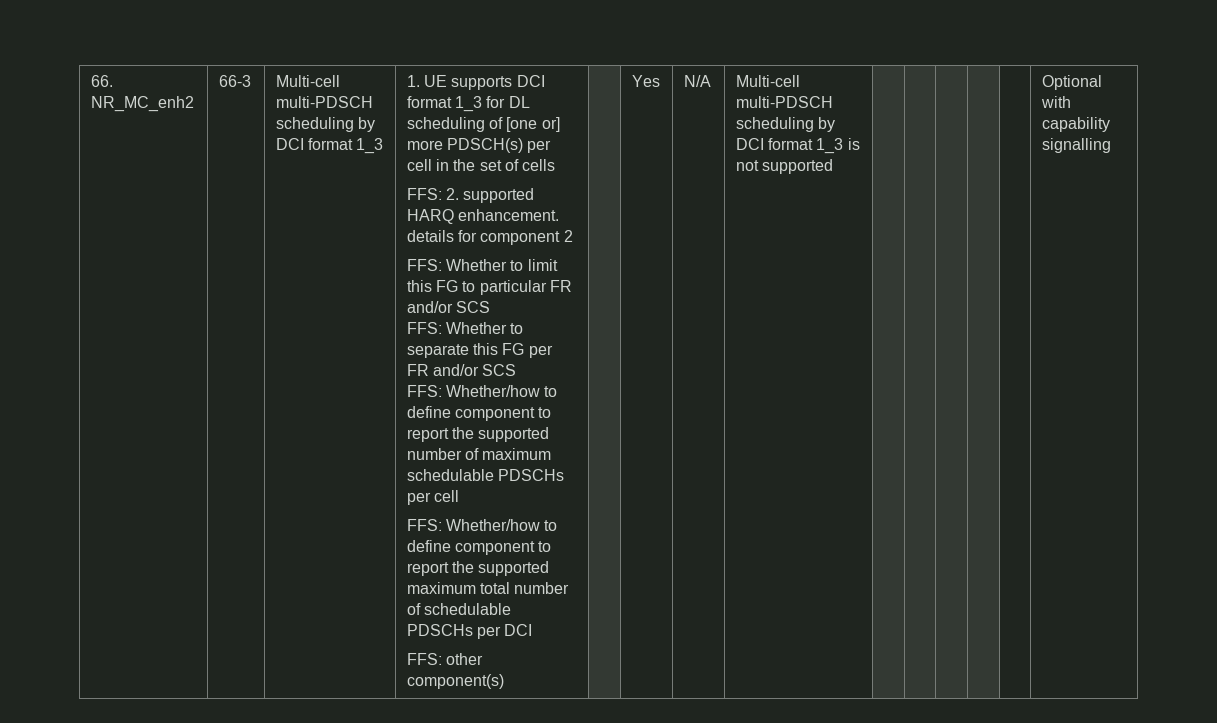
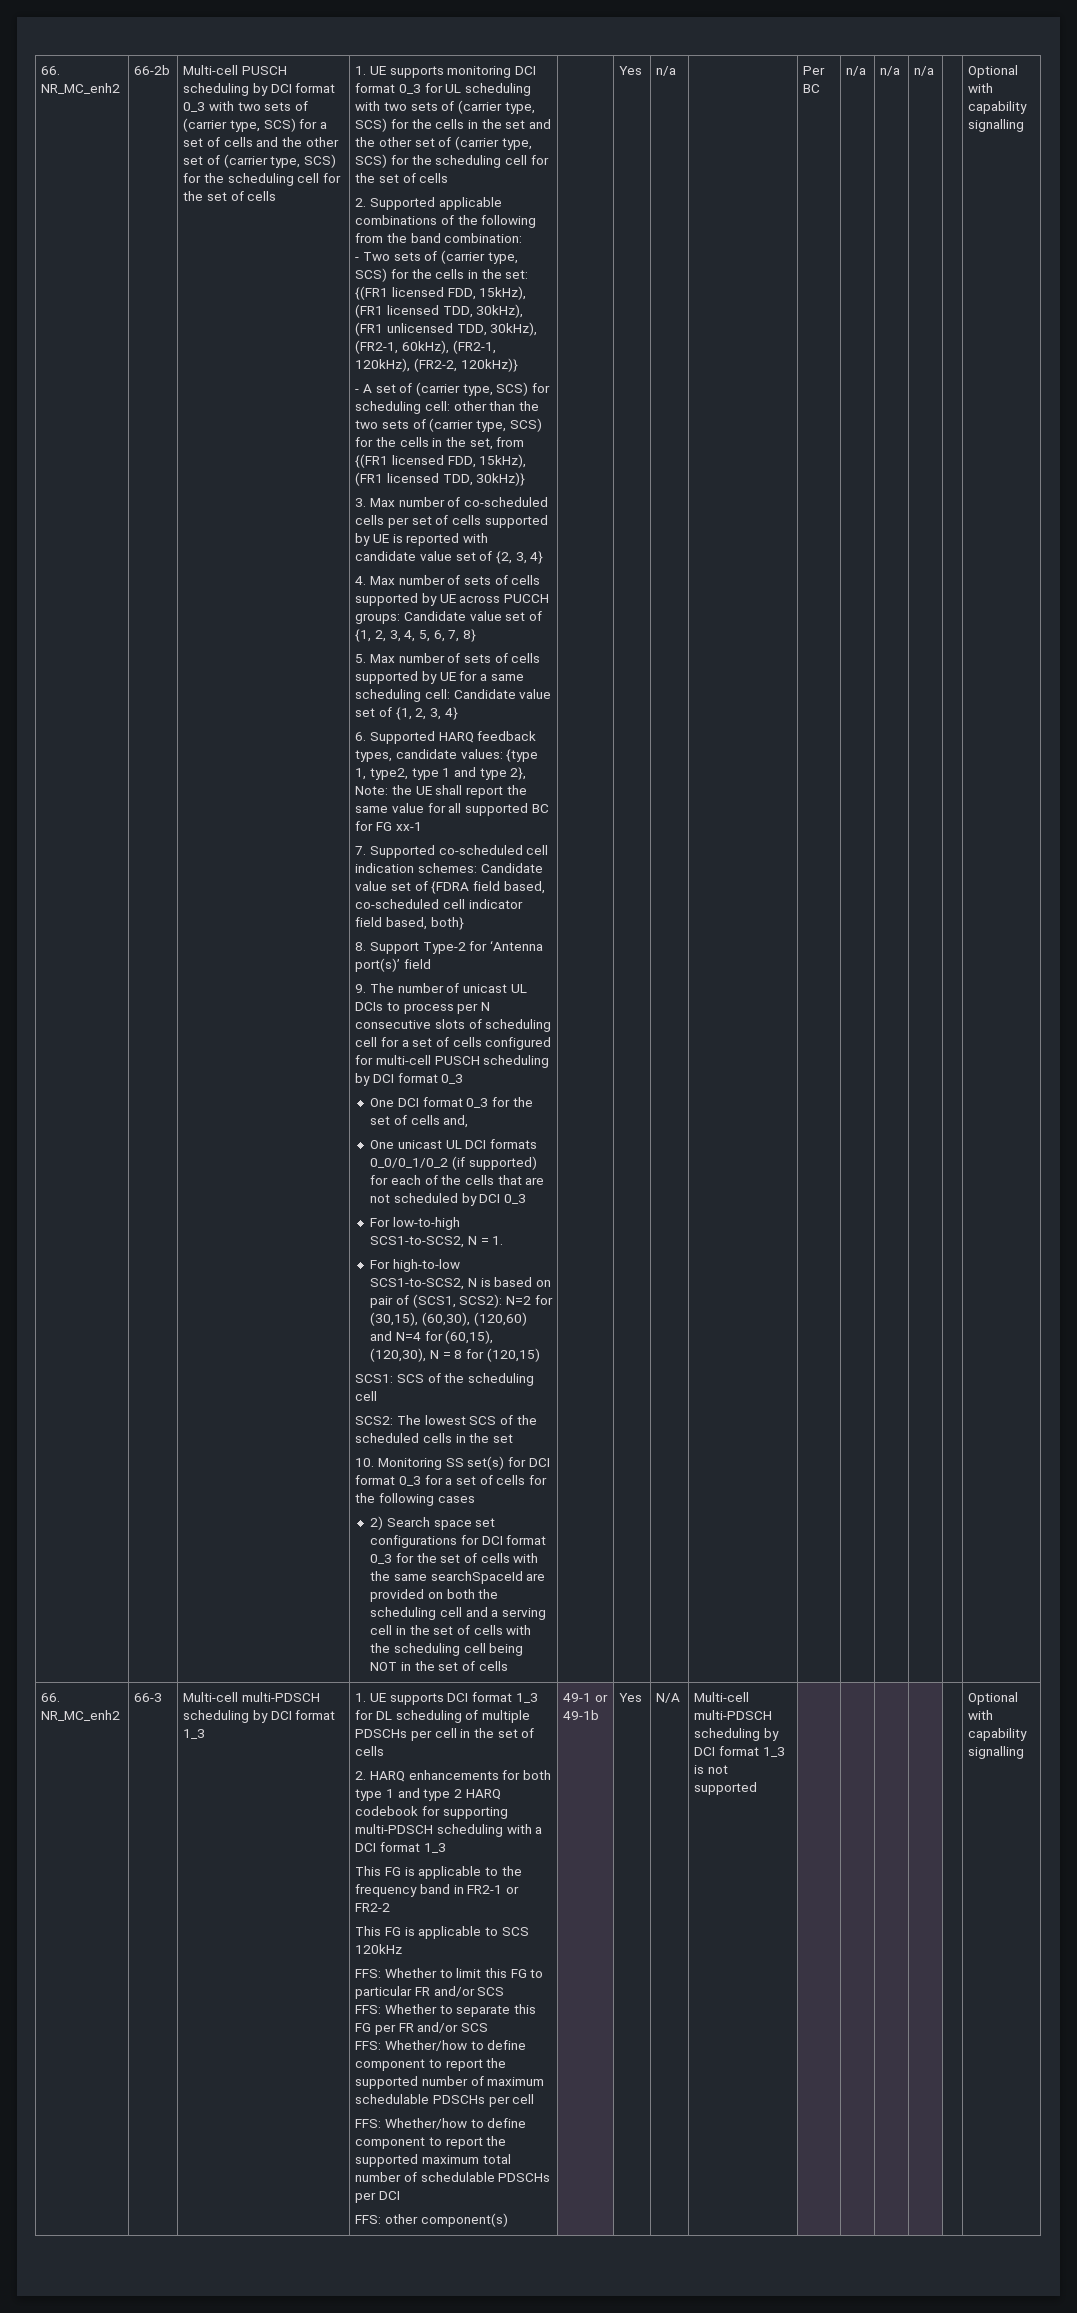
[90,75,113,87] [90,96,194,112] 66. NR_MC_enh2 -> [41,66,61,75] [41,83,121,94] [134,65,171,75] [183,65,288,75] [183,83,336,96] [183,101,309,112] [183,118,328,132] [183,137,339,147] [183,154,337,168] [183,173,342,186] [183,191,277,201] [355,66,537,78] [355,83,532,96] [355,100,535,114] [355,118,551,132] [355,136,532,150] [355,154,549,168] [355,173,449,183] [355,197,502,210] [355,215,537,228] [355,233,523,243] [355,250,518,264] [355,268,529,282] [355,286,527,300] [355,304,524,318] [355,322,538,336] [355,340,496,354] [355,358,518,372] [355,382,550,396] [355,401,540,414] [355,418,542,432] [355,437,525,450] [355,454,527,468] [355,472,526,486] [355,497,549,507] [355,515,548,528] [355,533,489,546] [355,551,544,564] [355,575,541,585] [355,593,550,606] [355,611,543,624] [355,629,476,642] [355,653,541,663] [355,671,524,684] [355,689,552,702] [355,707,458,720] [355,731,537,744] [355,749,539,762] [355,767,527,780] [355,785,527,798] [355,803,549,816] [355,821,422,831] [355,845,549,858] [355,863,543,873] [355,881,545,894] [355,899,523,909] [355,917,464,930] [355,940,544,954] [355,958,432,972] [355,983,527,993] [355,1002,491,1014] [355,1019,552,1032] [355,1037,552,1050] [355,1055,550,1068] [355,1073,464,1086] [370,1097,533,1108] [370,1115,469,1128] [370,1139,537,1149] [370,1156,537,1170] [370,1175,545,1185] [370,1193,526,1206] [370,1217,460,1230] [370,1236,504,1248] [370,1259,460,1272] [370,1277,551,1290] [370,1294,553,1308] [370,1312,527,1326] [370,1330,494,1344] [370,1348,540,1362] [355,1373,535,1386] [355,1391,378,1401] [355,1415,537,1425] [355,1433,514,1443] [355,1456,550,1470] [355,1475,547,1486] [355,1493,475,1506] [370,1516,496,1530] [370,1535,547,1548] [370,1553,539,1564] [370,1571,546,1584] [370,1589,499,1602] [370,1607,546,1620] [370,1625,532,1635] [370,1643,524,1656] [370,1661,508,1671] [619,66,643,75] [656,66,677,76] [803,66,826,75] [803,84,821,93] [846,66,867,76] [880,66,901,76] [914,66,935,76] [968,65,1019,78] [968,83,994,93] [968,101,1028,114] [968,119,1025,132] [41,1693,61,1702] [41,1710,121,1721] 66. NR_MC_enh2 | 66-2b | Multi-cell PUSCH scheduling by DCI format 0_3 with two sets of (carrier type, SCS) for a set of cells and the other set of (carrier type, SCS) for the scheduling cell for the set of cells | 1. UE supports monitoring DCI format 0_3 for UL scheduling with two sets of (carrier type, SCS) for the cells in the set and the other set of (carrier type, SCS) for the scheduling cell for the set of cells // 2. Supported applicable combinations of the following from the band combination: // - Two sets of (carrier type, SCS) for the cells in the set: {(FR1 licensed FDD, 15kHz), (FR1 licensed TDD, 30kHz), (FR1 unlicensed TDD, 30kHz), (FR2-1, 60kHz), (FR2-1, 120kHz), (FR2-2, 120kHz)} // - A set of (carrier type, SCS) for scheduling cell: other than the two sets of (carrier type, SCS) for the cells in the set, from {(FR1 licensed FDD, 15kHz), (FR1 licensed TDD, 30kHz)} // 3. Max number of co-scheduled cells per set of cells supported by UE is reported with candidate value set of {2, 3, 4} // 4. Max number of sets of cells supported by UE across PUCCH groups: Candidate value set of {1, 2, 3, 4, 5, 6, 7, 8} // 5. Max number of sets of cells supported by UE for a same scheduling cell: Candidate value set of {1, 2, 3, 4} // 6. Supported HARQ feedback types, candidate values: {type 1, type2, type 1 and type 2}, Note: the UE shall report the same value for all supported BC for FG xx-1 // 7. Supported co-scheduled cell indication schemes: Candidate value set of {FDRA field based, co-scheduled cell indicator field based, both} // 8. Support Type-2 for ‘Antenna port(s)’ field // 9. The number of unicast UL DCIs to process per N consecutive slots of scheduling cell for a set of cells configured for multi-cell PUSCH scheduling by DCI format 0_3 // One DCI format 0_3 for the set of cells and, // One unicast UL DCI formats 0_0/0_1/0_2 (if supported) for each of the cells that are not scheduled by DCI 0_3 // For low-to-high SCS1-to-SCS2, N = 1. // For high-to-low SCS1-to-SCS2, N is based on pair of (SCS1, SCS2): N=2 for (30,15), (60,30), (120,60) and N=4 for (60,15), (120,30), N = 8 for (120,15) // SCS1: SCS of the scheduling cell // SCS2: The lowest SCS of the scheduled cells in the set // 10. Monitoring SS set(s) for DCI format 0_3 for a set of cells for the following cases // 2) Search space set configurations for DCI format 0_3 for the set of cells with the same searchSpaceId are provided on both the scheduling cell and a serving cell in the set of cells with the scheduling cell being NOT in the set of cells | | Yes | n/a | | Per BC | n/a | n/a | n/a | | Optional with capability signalling // 66. NR_MC_enh2
[506,117,560,132] [406,138,524,153] [one or] more PDSCH(s) -> [482,1710,531,1723] [355,1729,408,1738] multiple PDSCHs
[406,188,535,203] [406,209,560,224] [406,230,573,245] FFS: 2. supported HARQ enhancement. details for component 2 -> [355,1770,552,1782] [355,1788,501,1801] [355,1806,508,1819] [355,1824,543,1837] [355,1842,446,1853] [355,1866,522,1879] [355,1884,520,1897] [355,1903,391,1912] [355,1926,529,1939] [355,1944,403,1954] 2. HARQ enhancements for both type 1 and type 2 HARQ codebook for supporting multi-PDSCH scheduling with a DCI format 1_3 // This FG is applicable to the frequency band in FR2-1 or FR2-2 // This FG is applicable to SCS 120kHz
(504, 681) none -> [563,1693,609,1702] [563,1710,600,1720] 49-1 or 49-1b

